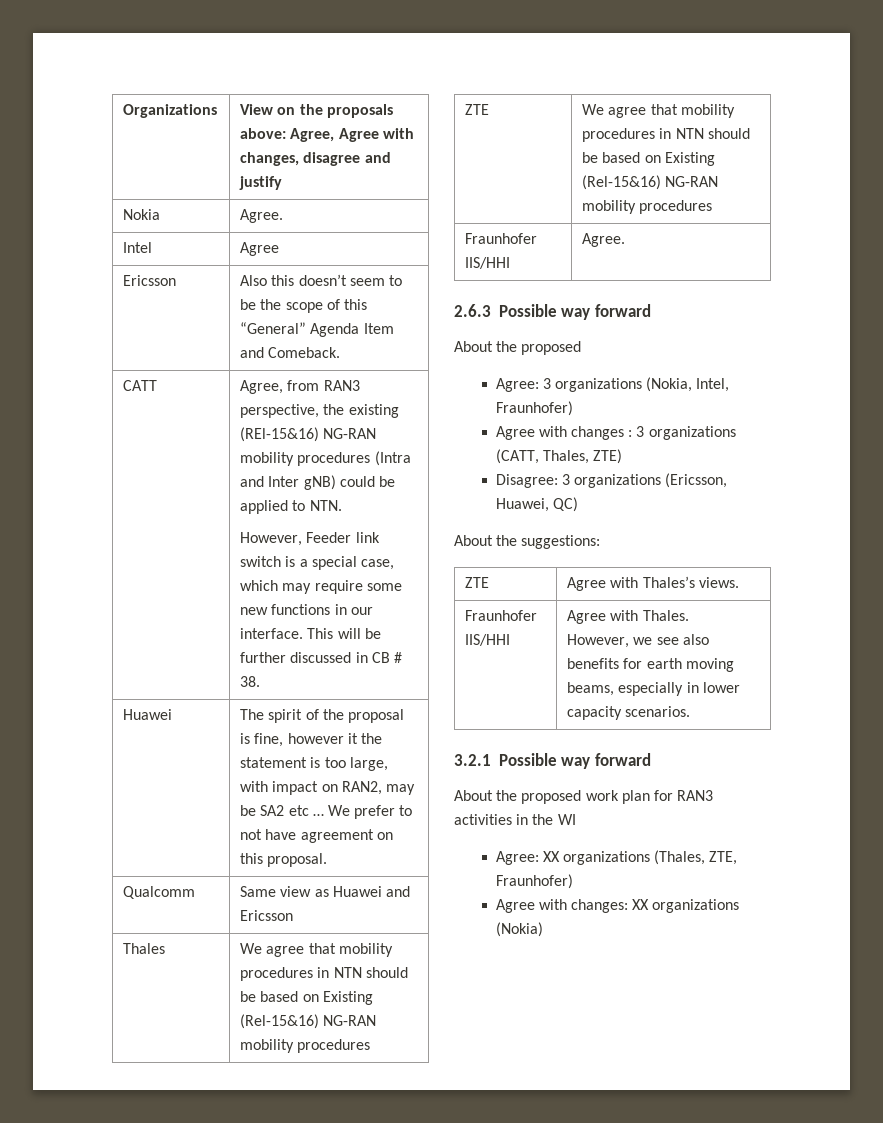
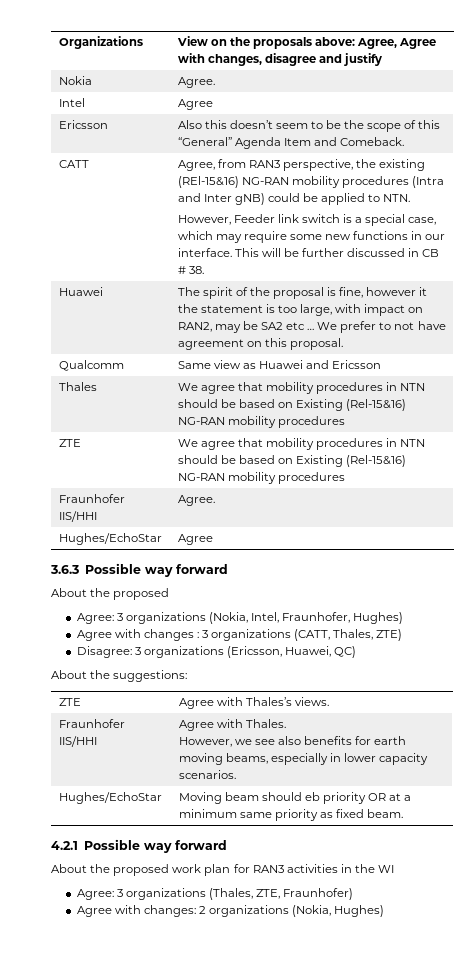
[454,304,491,317] // 2.6.3 -> [58,533,162,545] [177,534,213,545] [50,565,79,574] // Hughes/EchoStar | Agree // 3.6.3
[495,401,573,416] Fraunhofer) -> [282,612,404,624] Fraunhofer, Hughes)
[454,754,491,766] // 3.2.1 -> [58,792,162,804] [178,792,412,804] [178,809,404,821] [51,841,78,850] // Hughes/EchoStar | Moving beam should eb priority OR at a minimum same priority as fixed beam. // 4.2.1
[542,851,560,862] XX -> [116,889,123,897] 3
[632,899,740,913] [495,922,543,937] XX organizations (Nokia) -> [198,905,385,917] 2 organizations (Nokia, Hughes)

